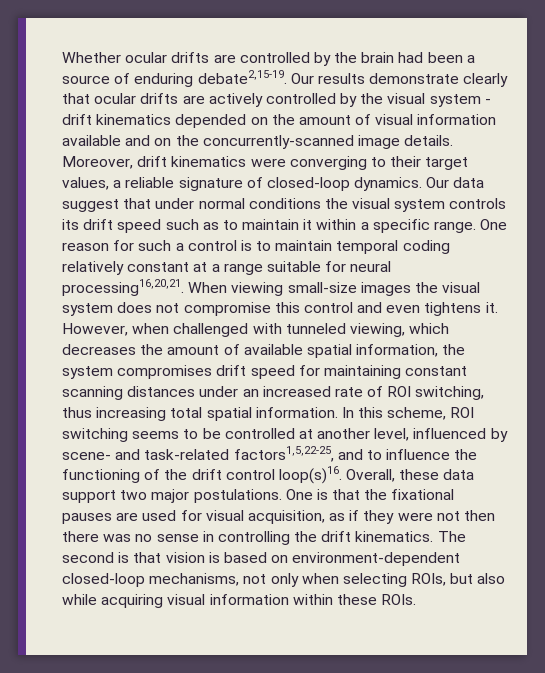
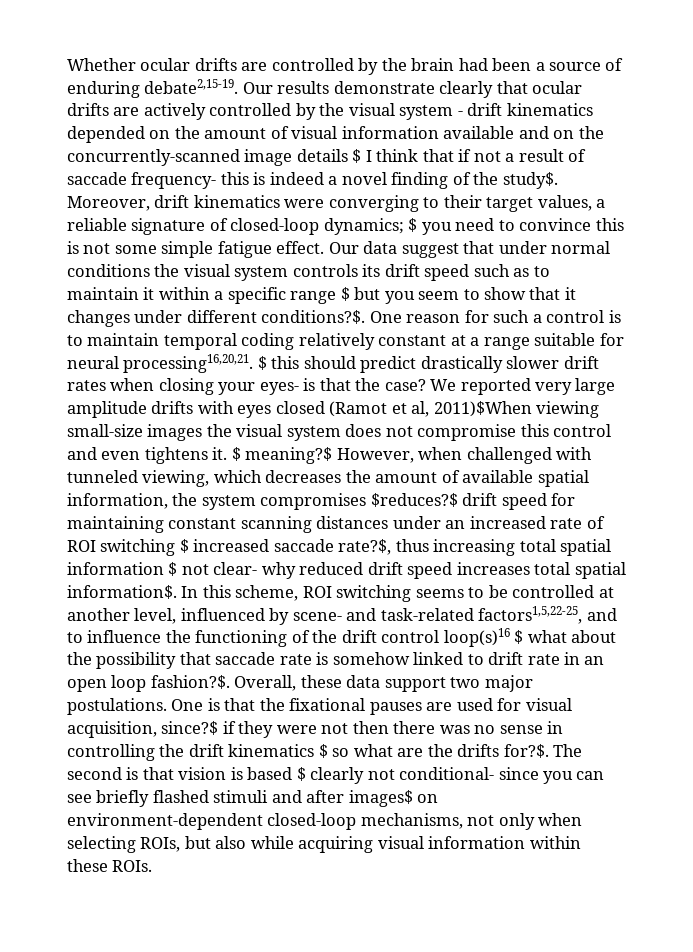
[404,135,454,146] details. -> [296,149,587,163] [67,172,558,189] details $ I think that if not a result of saccade frequency- this is indeed a novel finding of the study$.
[354,177,423,191] dynamics. -> [323,218,624,235] [67,241,325,258] dynamics; $ you need to convince this is not some simple fatigue effect.
[434,221,477,233] range. -> [290,287,576,304] [67,310,366,327] range $ but you seem to show that it changes under different conditions?$.
[188,282,228,293] When -> [257,356,599,373] [67,378,616,395] [67,401,532,418] $ this should predict drastically slower drift rates when closing your eyes- is that the case? We reported very large amplitude drifts with eyes closed (Ramot et al, 2011)$When
(498, 307) none -> [231,447,333,464] $ meaning?$
(213, 372) none -> [370,493,458,507] $reduces?$
[415,386,485,400] [62,407,338,421] switching, thus increasing total spatial information. -> [100,539,612,556] [67,562,626,579] [67,585,177,599] switching $ increased saccade rate?$, thus increasing total spatial information $ not clear- why reduced drift speed increases total spatial information$.
[278,466,342,484] loop(s)16. -> [443,628,617,647] [67,652,605,669] [67,675,230,692] loop(s)16 $ what about the possibility that saccade rate is somehow linked to drift rate in an open loop fashion?$.
[329,513,346,521] as -> [161,721,219,735] since?$
[355,531,434,542] kinematics. -> [228,744,549,758] kinematics $ so what are the drifts for?$.
(267, 557) none -> [296,767,605,784] [67,790,413,807] $ clearly not conditional- since you can see briefly flashed stimuli and after images$

